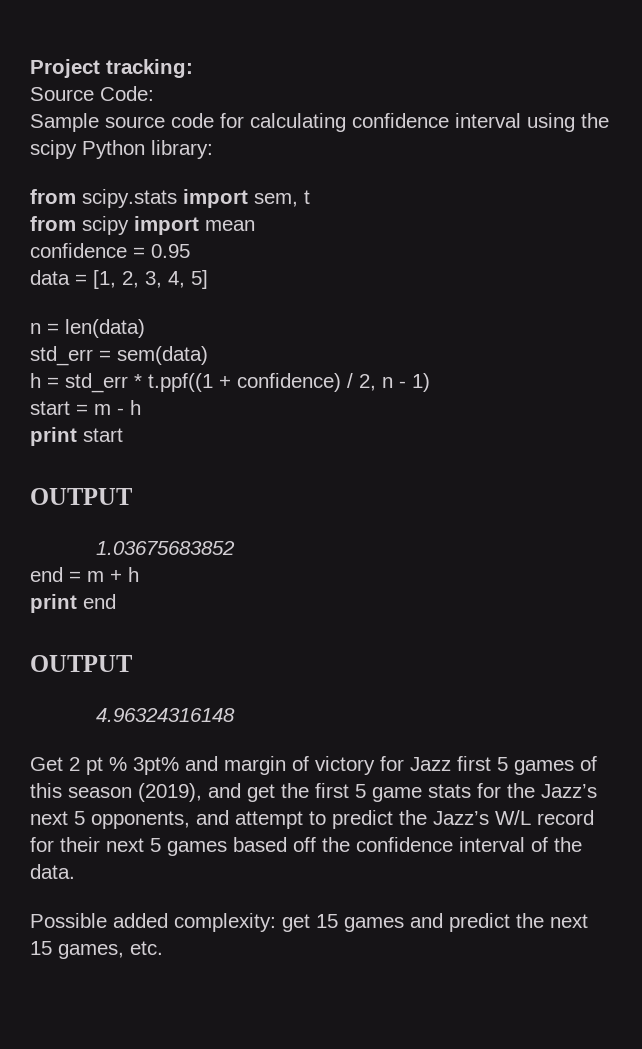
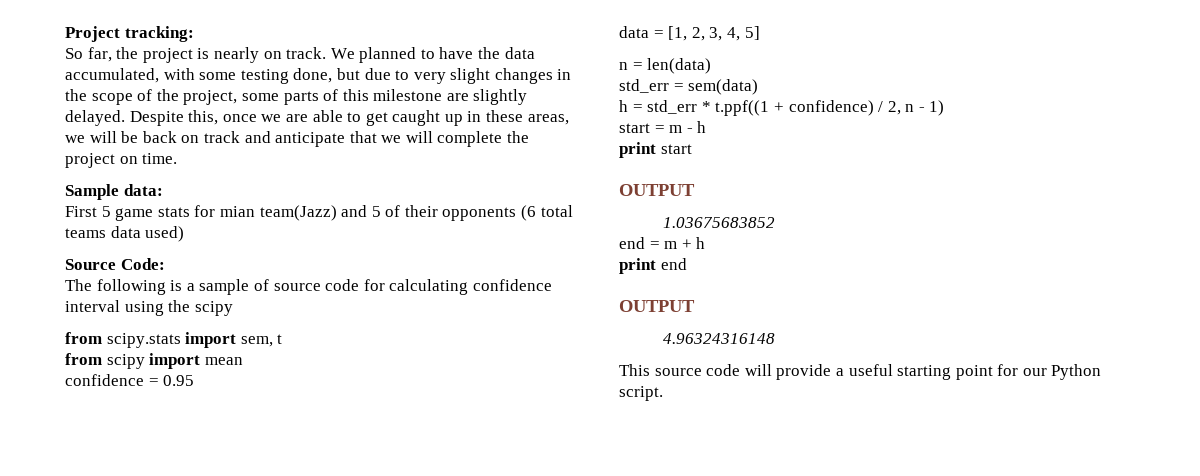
[30,86,154,101] [30,113,99,132] Source Code: // Sample -> [65,47,535,63] [65,68,572,84] [65,89,528,105] [65,110,569,126] [65,131,530,147] [65,153,178,168] [65,184,163,200] [65,205,573,221] [65,226,185,242] [65,258,165,270] [65,279,269,295] So far, the project is nearly on track. We planned to have the data accumulated, with some testing done, but due to very slight changes in the scope of the project, some parts of this milestone are slightly delayed. Despite this, once we are able to get caught up in these areas, we will be back on track and anticipate that we will complete the project on time. // Sample data: // First 5 game stats for mian team(Jazz) and 5 of their opponents (6 total teams data used) // Source Code: // The following is a sample of
[82,140,213,159] Python library: -> (233, 308) none
[30,756,597,775] [30,783,597,802] [30,810,594,829] [30,837,582,856] [30,864,75,879] [30,913,588,932] [30,941,163,959] Get 2 pt % 3pt% and margin of victory for Jazz first 5 games of this season (2019), and get the first 5 game stats for the Jazz’s next 5 opponents, and attempt to predict the Jazz’s W/L record for their next 5 games based off the confidence interval of the data. // Possible added complexity: get 15 games and predict the next 15 games, etc. -> [619,364,1102,380] [619,386,663,401] This source code will provide a useful starting point for our Python script.

